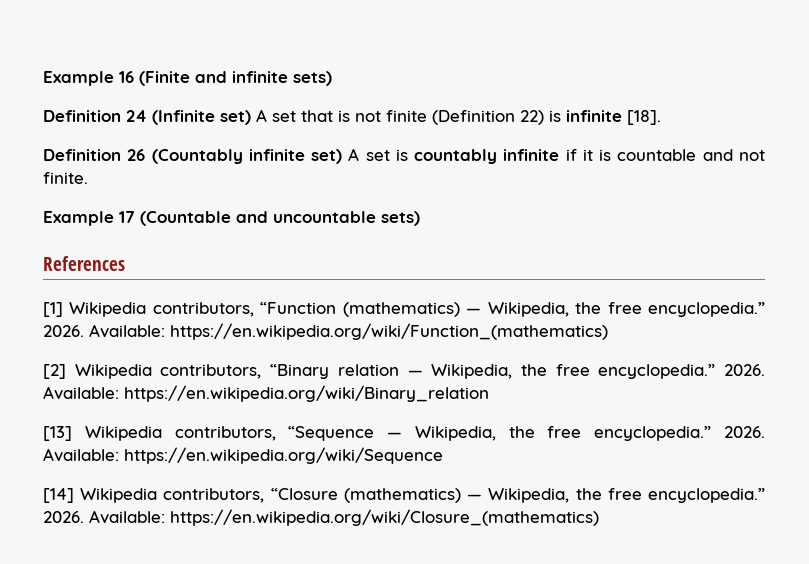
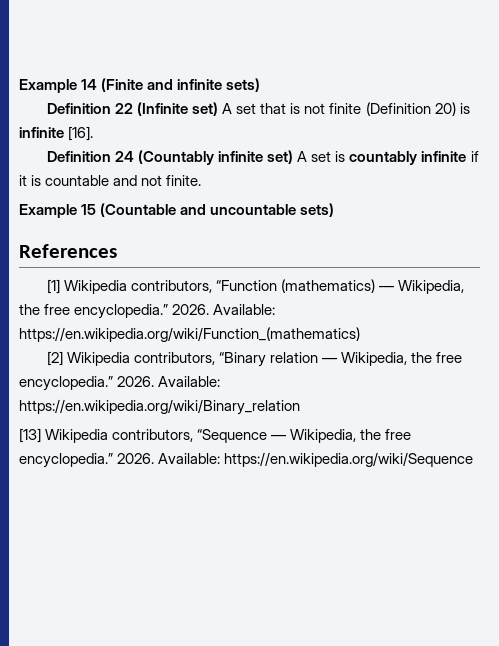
[43,71,134,86] Example 16 -> [19,79,98,93] Example 14
[126,110,147,122] 24 -> [115,103,134,114] 22
[520,110,544,125] 22) -> [434,102,456,116] 20)
[627,110,661,125] [43,149,146,161] [18]. // Definition 26 -> [68,126,94,141] [46,151,135,162] [16]. // Definition 24
[119,211,135,223] 17 -> [81,204,97,215] 15
[43,488,765,503] [43,509,599,526] // [14] Wikipedia contributors, “Closure (mathematics) — Wikipedia, the free encyclopedia.” 2026. Available: https://en.wikipedia.org/wiki/Closure_(mathematics) -> (474, 459) none

